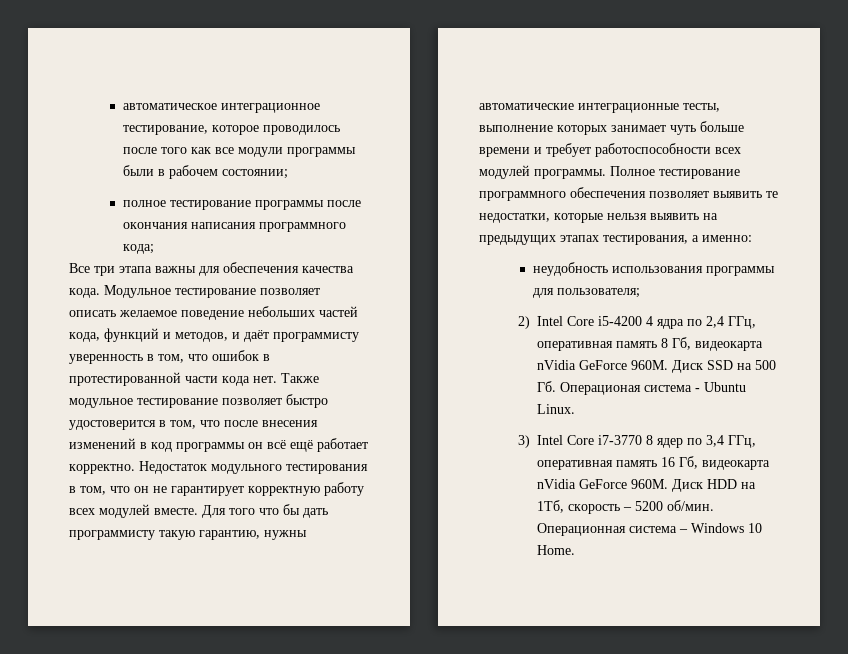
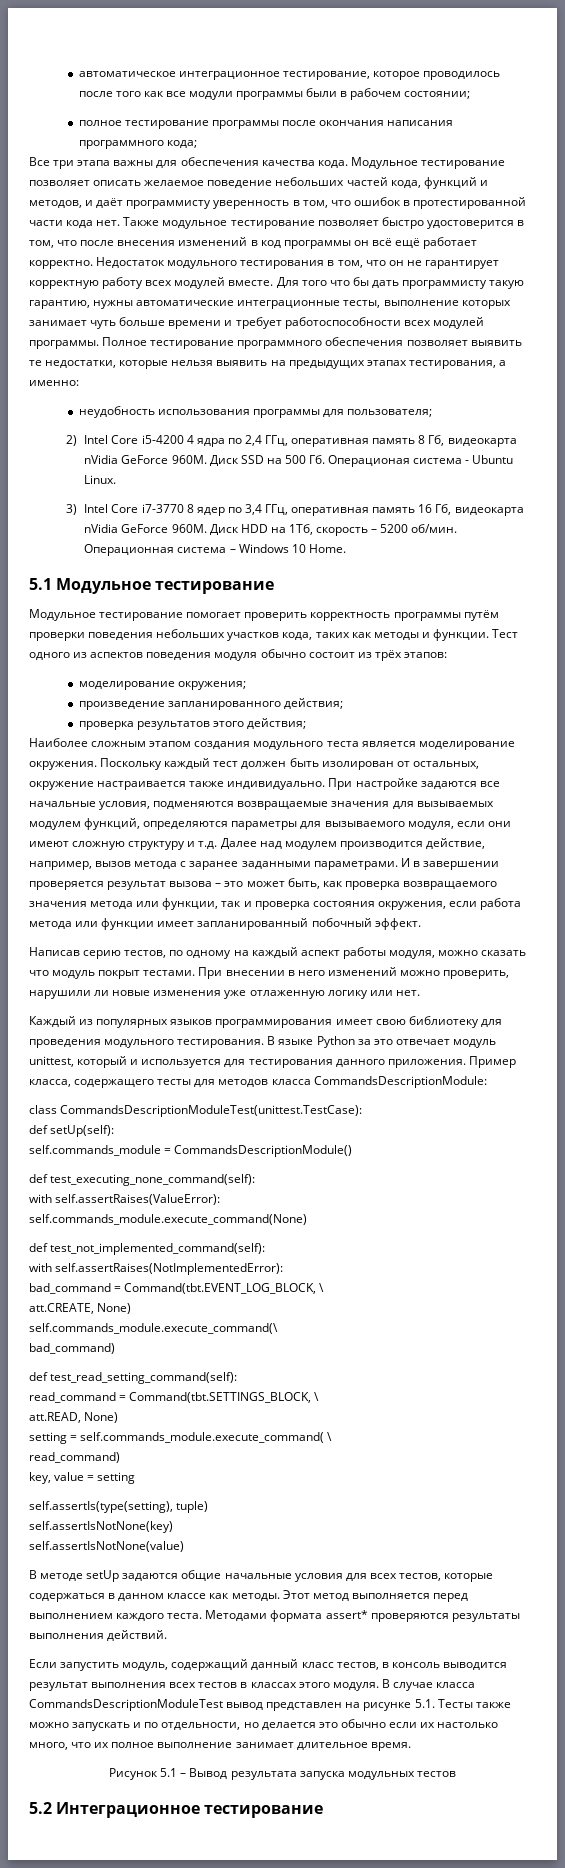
(575, 550) none -> [29,578,275,594] [29,609,499,621] [29,629,519,641] [29,649,447,661] [78,681,246,690] [78,698,343,710] [78,718,306,730] [29,738,515,750] [29,758,479,770] [29,778,500,790] [29,801,494,810] [29,818,511,830] [29,838,485,850] [29,858,499,870] [29,878,497,890] [29,898,522,910] [29,918,421,930] [29,947,527,959] [29,967,510,979] [29,990,420,999] [29,1016,502,1028] [29,1036,496,1048] [29,1056,516,1068] [29,1076,487,1088] [29,1105,363,1117] [29,1125,115,1137] [29,1145,353,1157] [29,1174,256,1186] [29,1194,221,1205] [29,1214,307,1225] [29,1243,266,1255] [29,1263,284,1275] [29,1283,325,1294] [29,1303,132,1314] [29,1323,278,1334] [29,1343,115,1354] [29,1372,238,1384] [29,1392,320,1403] [29,1412,119,1423] [29,1432,333,1444] [29,1452,120,1463] [29,1472,136,1484] [29,1501,209,1513] [29,1521,173,1533] [29,1541,184,1552] [29,1570,494,1582] [29,1590,468,1602] [29,1610,520,1622] [29,1630,168,1641] [29,1659,507,1671] [29,1679,476,1691] [29,1699,511,1711] [29,1719,499,1731] [29,1742,411,1751] [109,1768,456,1780] [29,1802,324,1818] // 5.1 Модульное тестирование // Модульное тестирование помогает проверить корректность программы путём проверки поведения небольших участков кода, таких как методы и функции. Тест одного из аспектов поведения модуля обычно состоит из трёх этапов: // моделирование окружения; // произведение запланированного действия; // проверка результатов этого действия; // Наиболее сложным этапом создания модульного теста является моделирование окружения. Поскольку каждый тест должен быть изолирован от остальных, окружение настраивается также индивидуально. При настройке задаются все начальные условия, подменяются возвращаемые значения для вызываемых модулем функций, определяются параметры для вызываемого модуля, если они имеют сложную структуру и т.д. Далее над модулем производится действие, например, вызов метода с заранее заданными параметрами. И в завершении проверяется результат вызова – это может быть, как проверка возвращаемого значения метода или функции, так и проверка состояния окружения, если работа метода или функции имеет запланированный побочный эффект. // Написав серию тестов, по одному на каждый аспект работы модуля, можно сказать что модуль покрыт тестами. При внесении в него изменений можно проверить, нарушили ли новые изменения уже отлаженную логику или нет. // Каждый из популярных языков программирования имеет свою библиотеку для проведения модульного тестирования. В языке Python за это отвечает модуль unittest, который и используется для тестирования данного приложения. Пример класса, содержащего тесты для методов класса CommandsDescriptionModule: // class CommandsDescriptionModuleTest(unittest.TestCase): // def setUp(self): // self.commands_module = CommandsDescriptionModule() // def test_executing_none_command(self): // with self.assertRaises(ValueError): // self.commands_module.execute_command(None) // def test_not_implemented_command(self): // with self.assertRaises(NotImplementedError): // bad_command = Command(tbt.EVENT_LOG_BLOCK, \ // att.CREATE, None) // self.commands_module.execute_command(\ // bad_command) // def test_read_setting_command(self): // read_command = Command(tbt.SETTINGS_BLOCK, \ // att.READ, None) // setting = self.commands_module.execute_command( \ // read_command) // key, value = setting // self.assertIs(type(setting), tuple) // self.assertIsNotNone(key) // self.assertIsNotNone(value) // В методе setUp задаются общие начальные условия для всех тестов, которые содержаться в данном классе как методы. Этот метод выполняется перед выполнением каждого теста. Методами формата assert* проверяются результаты выполнения действий. // Если запустить модуль, содержащий данный класс тестов, в консоль выводится результат выполнения всех тестов в классах этого модуля. В случае класса CommandsDescriptionModuleTest вывод представлен на рисунке 5.1. Тесты также можно запускать и по отдельности, но делается это обычно если их настолько много, что их полное выполнение занимает длительное время. // Рисунок 5.1 – Вывод результата запуска модульных тестов // 5.2 Интеграционное тестирование

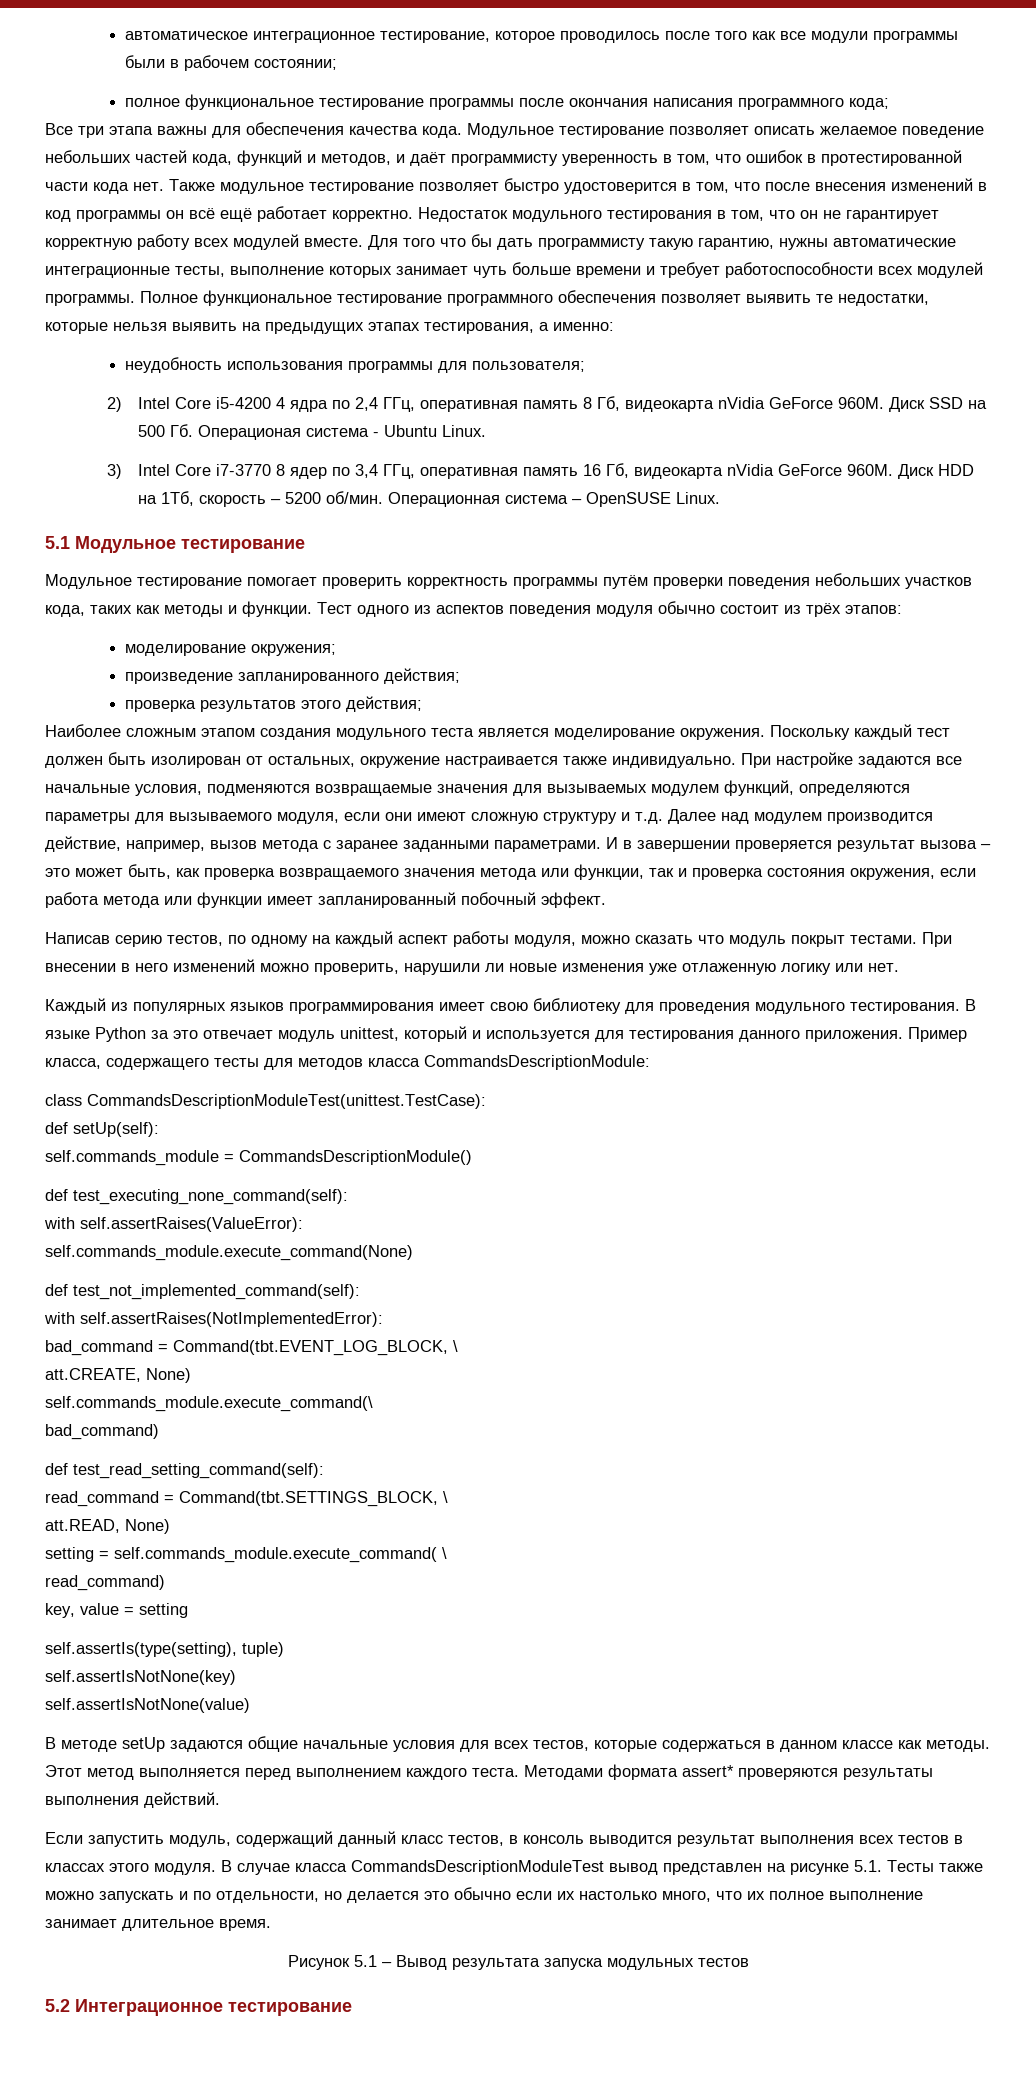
(122, 123) none -> [185,94,315,110] функциональное
(148, 341) none -> [203,290,332,306] функциональное
[238,544,346,553] Windows 10 Home. -> [586,492,721,507] OpenSUSE Linux.

